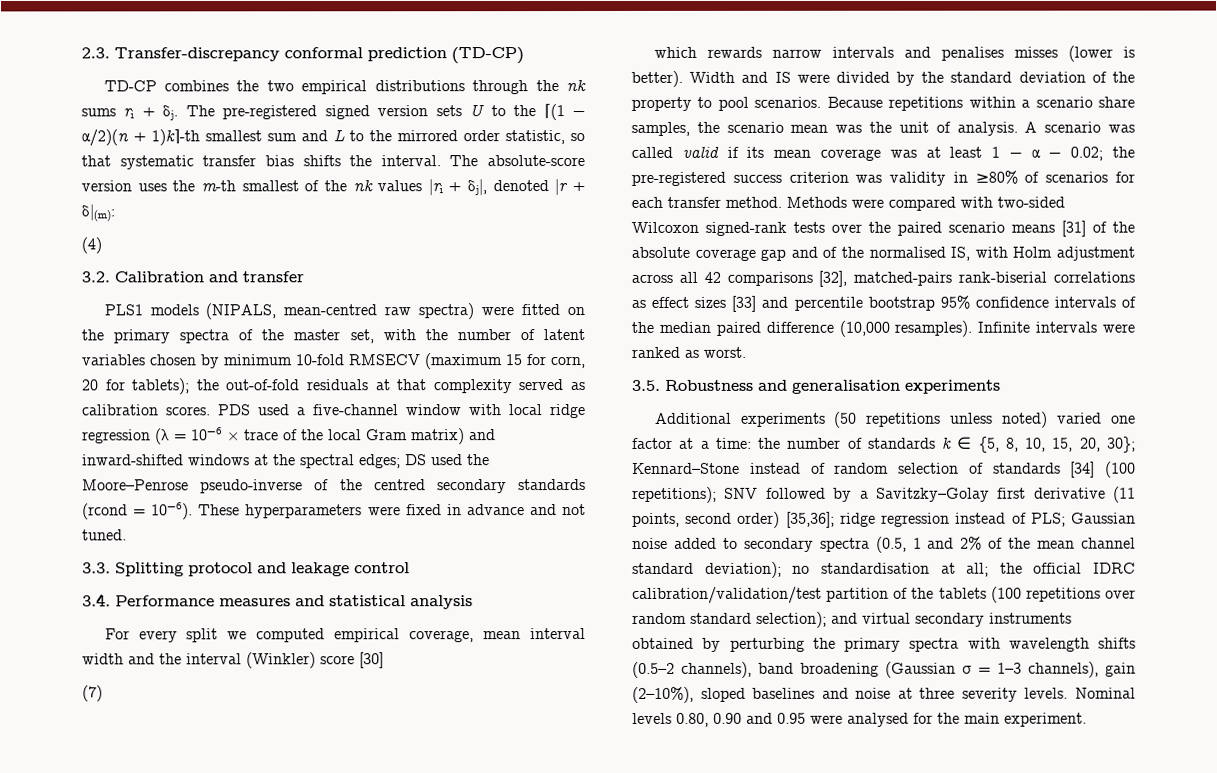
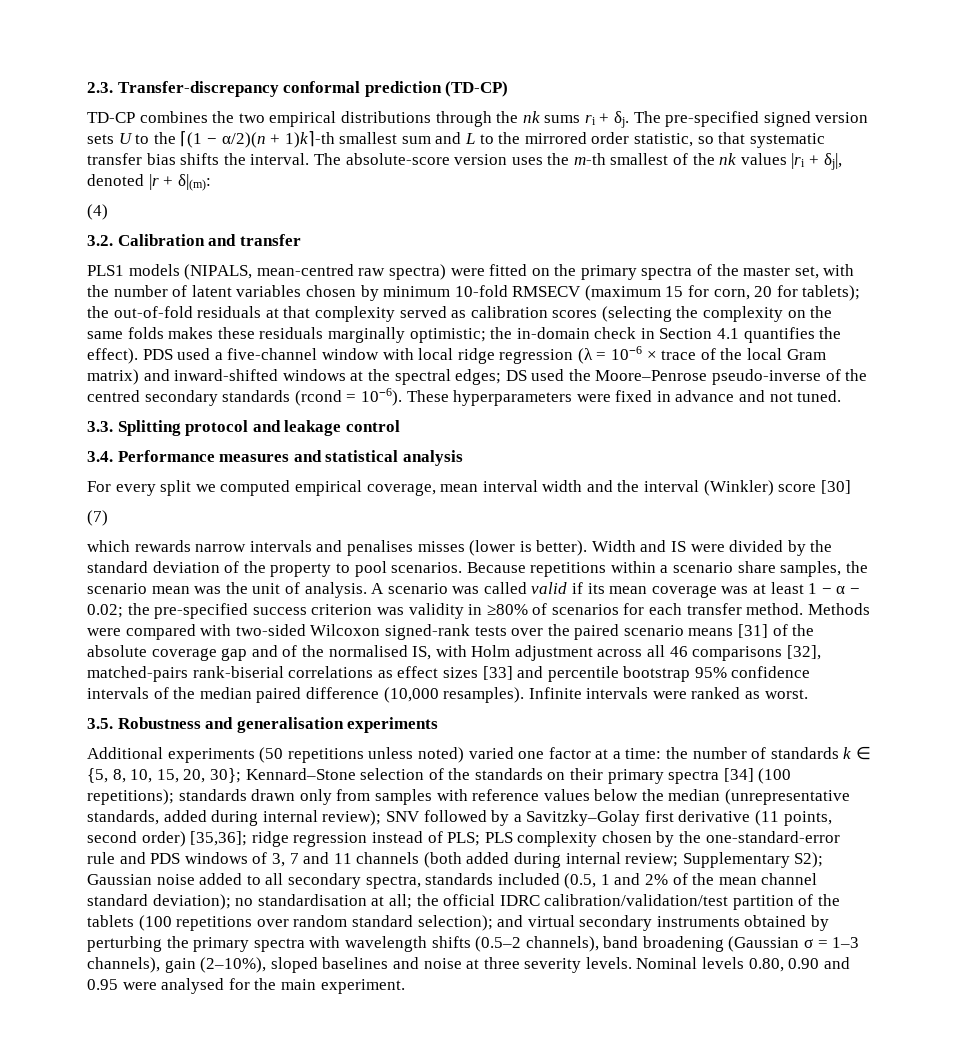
[222,105,318,120] pre-registered -> [665,111,760,127] pre-specified
[166,406,211,416] scores. -> [552,306,833,322] [87,327,842,343] [87,348,138,364] scores (selecting the complexity on the same folds makes these residuals marginally optimistic; the in-domain check in Section 4.1 quantifies the effect).
[631,171,726,186] pre-registered -> [154,603,249,619] pre-specified
[703,271,721,283] 42 -> [669,646,688,657] 46
[749,461,1136,478] [632,486,717,503] instead of random selection of standards [34] (100 repetitions); -> [360,768,792,784] [87,789,851,805] [87,810,382,826] selection of the standards on their primary spectra [34] (100 repetitions); standards drawn only from samples with reference values below the median (unrepresentative standards, added during internal review);
[1071,512,1136,524] [632,537,870,552] Gaussian noise added to secondary spectra -> [484,831,840,847] [87,852,824,868] [87,873,560,889] PLS complexity chosen by the one-standard-error rule and PDS windows of 3, 7 and 11 channels (both added during internal review; Supplementary S2); Gaussian noise added to all secondary spectra, standards included

